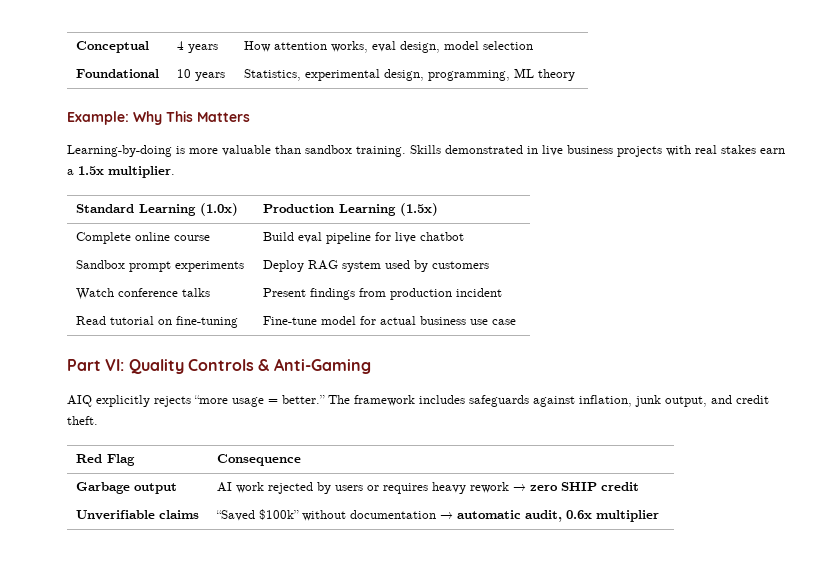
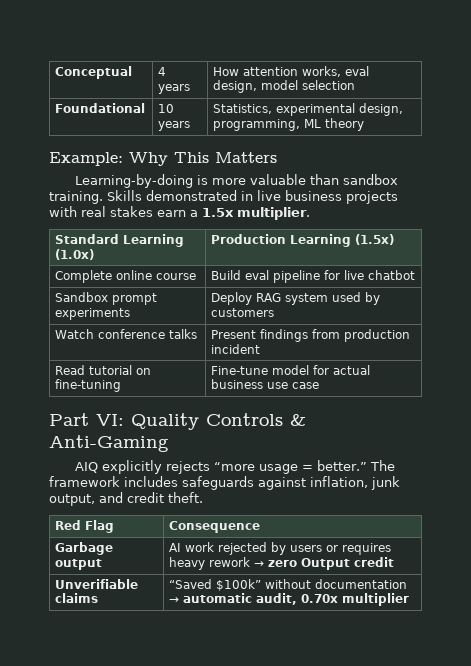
[560,482,597,491] SHIP -> [301,558,351,570] Output
[565,510,592,519] 0.6x -> [301,594,339,603] 0.70x

